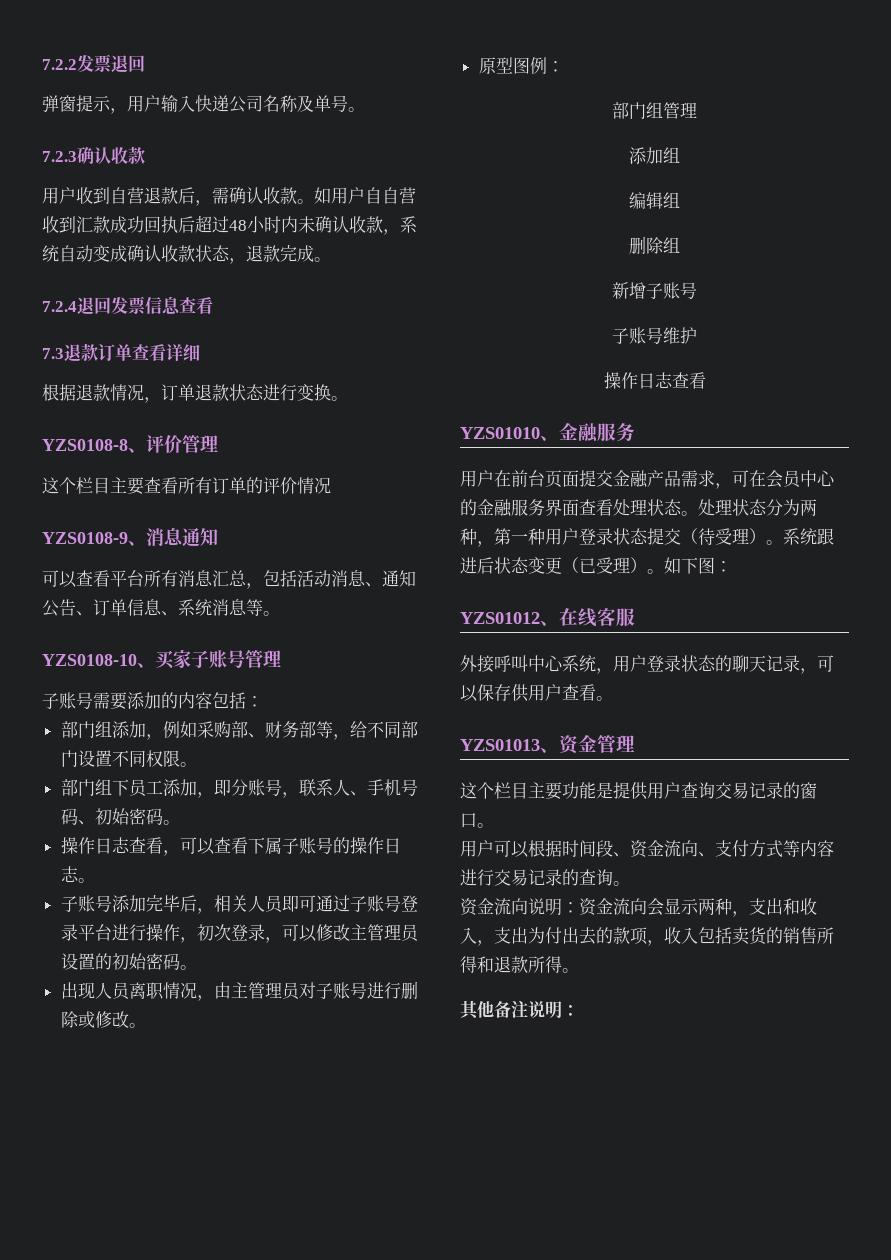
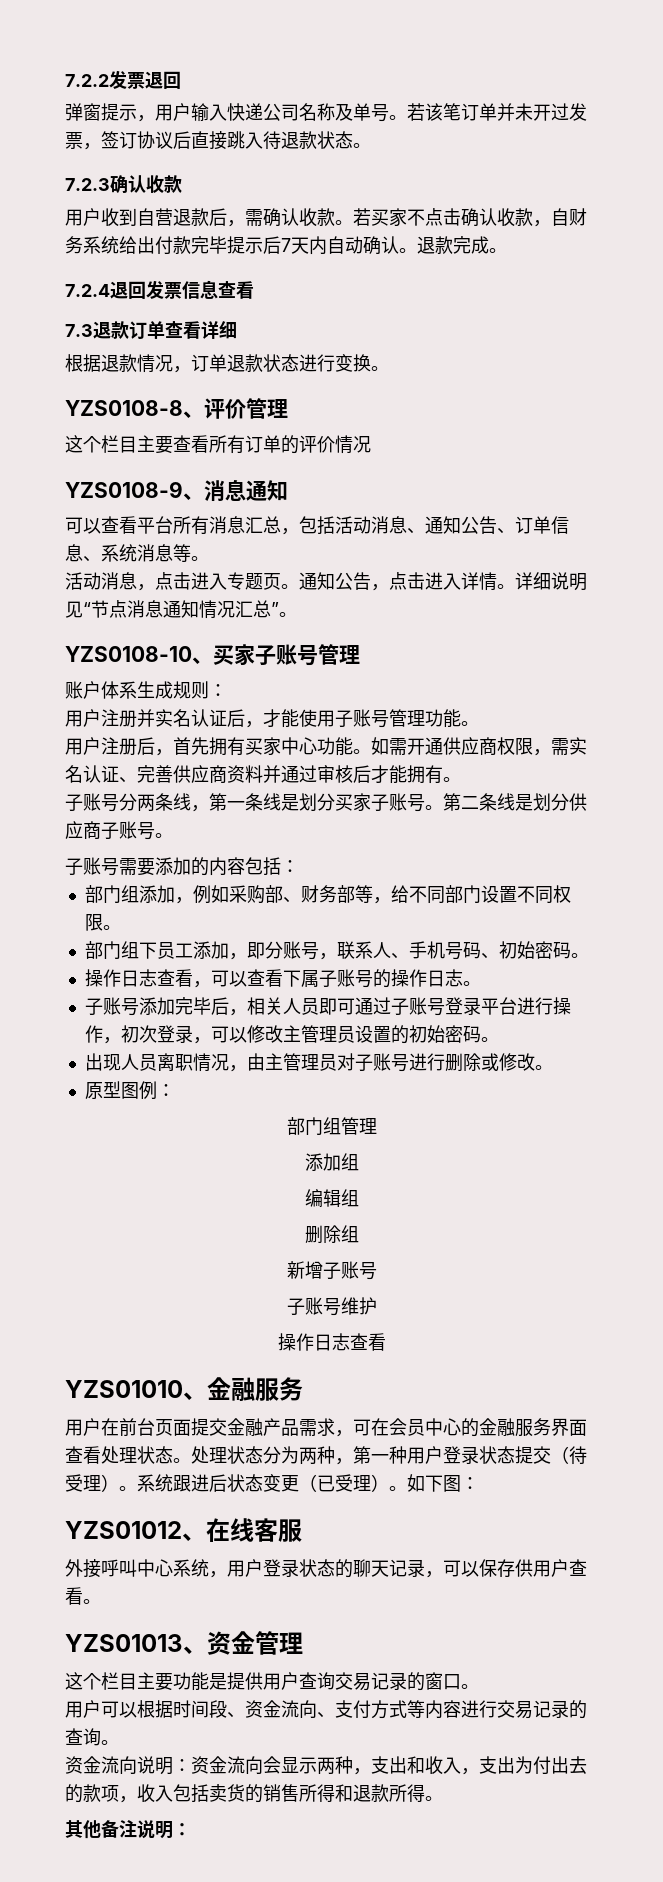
(365, 109) none -> [407,103,587,121] [65,131,371,150] 若该笔订单并未开过发票，签订协议后直接跳入待退款状态。
[314,187,416,204] [42,215,417,235] [42,245,246,264] 如用户自自营收到汇款成功回执后超过48小时内未确认收款，系统自动变成确认收款状态， -> [353,208,587,227] [65,236,417,255] 若买家不点击确认收款，自财务系统给出付款完毕提示后7天内自动确认。
(280, 613) none -> [65,572,587,591] [65,600,297,619] // 活动消息，点击进入专题页。通知公告，点击进入详情。详细说明见“节点消息通知情况汇总”。
(281, 658) none -> [65,681,227,699] [65,709,479,728] [65,737,587,756] [65,765,461,784] [65,793,587,812] [65,821,173,840] // 账户体系生成规则： // 用户注册并实名认证后，才能使用子账号管理功能。 // 用户注册后，首先拥有买家中心功能。如需开通供应商权限，需实名认证、完善供应商资料并通过审核后才能拥有。 // 子账号分两条线，第一条线是划分买家子账号。第二条线是划分供应商子账号。

